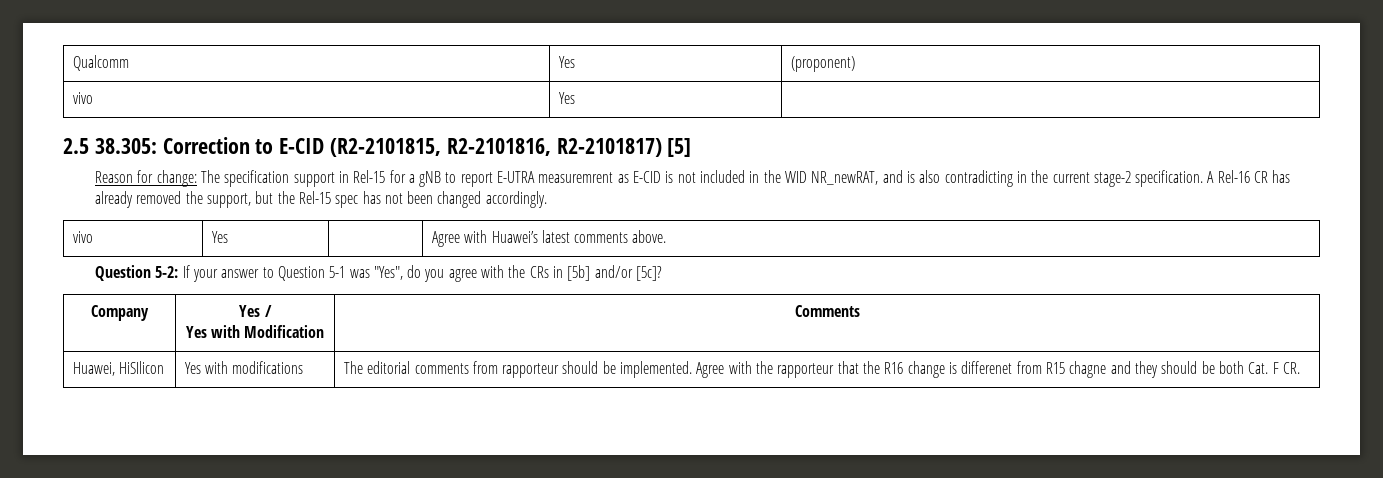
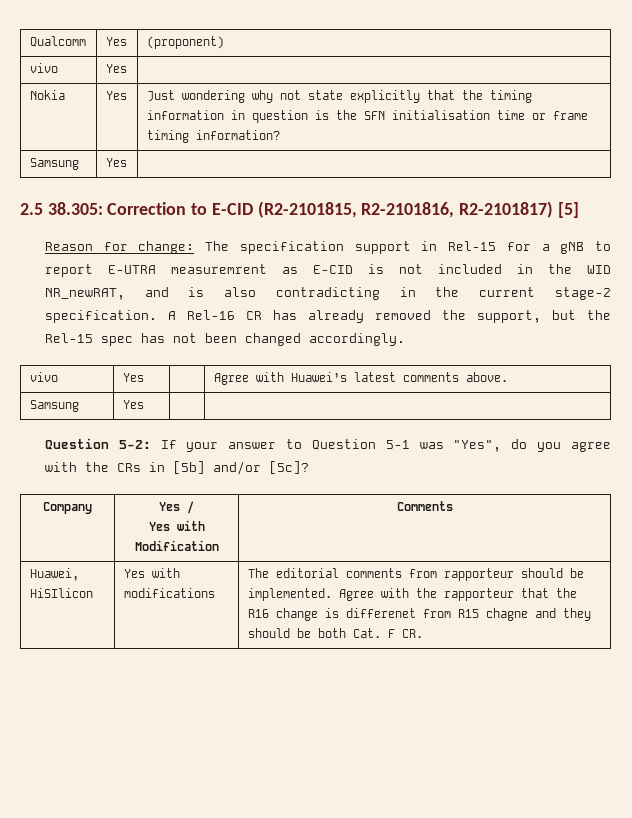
(575, 98) none -> [29,90,65,100] [105,91,127,100] [146,90,532,103] [146,110,588,123] [146,130,280,143] [29,158,79,170] [105,158,127,167] // Nokia | Yes | Just wondering why not state explicitly that the timing information in question is the SFN initialisation time or frame timing information? // Samsung | Yes |
(667, 236) none -> [29,400,79,412] [122,400,144,409] // Samsung | Yes | |

